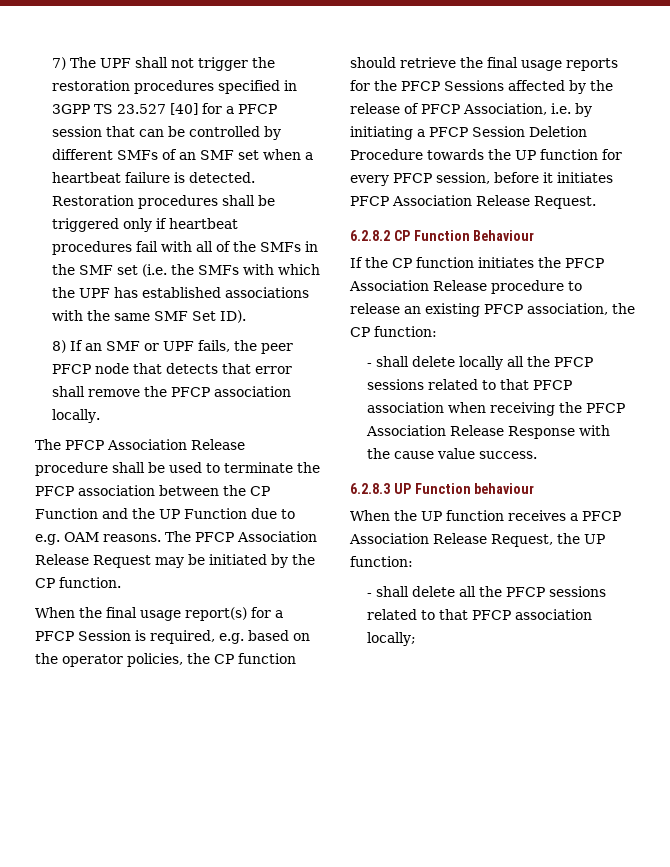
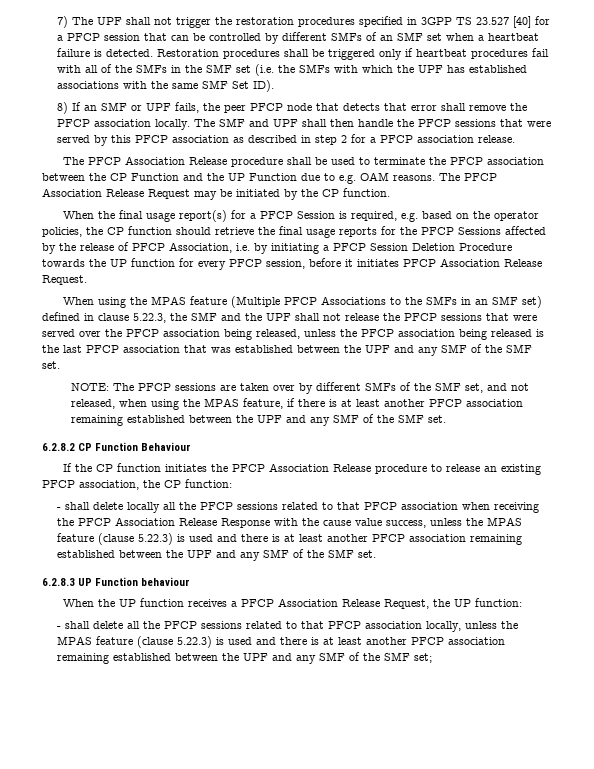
(100, 416) none -> [193,118,551,127] [56,134,515,146] The SMF and UPF shall then handle the PFCP sessions that were served by this PFCP association as described in step 2 for a PFCP association release.
(596, 202) none -> [63,296,543,308] [42,312,537,323] [42,329,544,340] [42,344,532,356] [42,361,60,369] [71,382,530,394] [71,398,524,410] [71,414,447,426] // When using the MPAS feature (Multiple PFCP Associations to the SMFs in an SMF set) defined in clause 5.22.3, the SMF and the UPF shall not release the PFCP sessions that were served over the PFCP association being released, unless the PFCP association being released is the last PFCP association that was established between the UPF and any SMF of the SMF set. // NOTE: The PFCP sessions are taken over by different SMFs of the SMF set, and not released, when using the MPAS feature, if there is at least another PFCP association remaining established between the UPF and any SMF of the SMF set.
[478,451,537,459] success. -> [385,517,522,528] [56,533,522,545] [56,549,376,561] success, unless the MPAS feature (clause 5.22.3) is used and there is at least another PFCP association remaining established between the UPF and any SMF of the SMF set.
[366,632,416,646] locally; -> [425,621,518,632] [56,636,505,648] [56,652,432,664] locally, unless the MPAS feature (clause 5.22.3) is used and there is at least another PFCP association remaining established between the UPF and any SMF of the SMF set;

